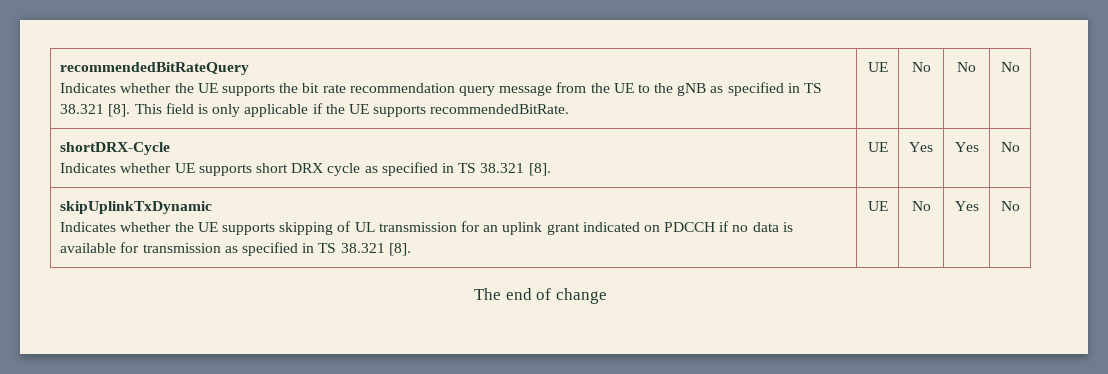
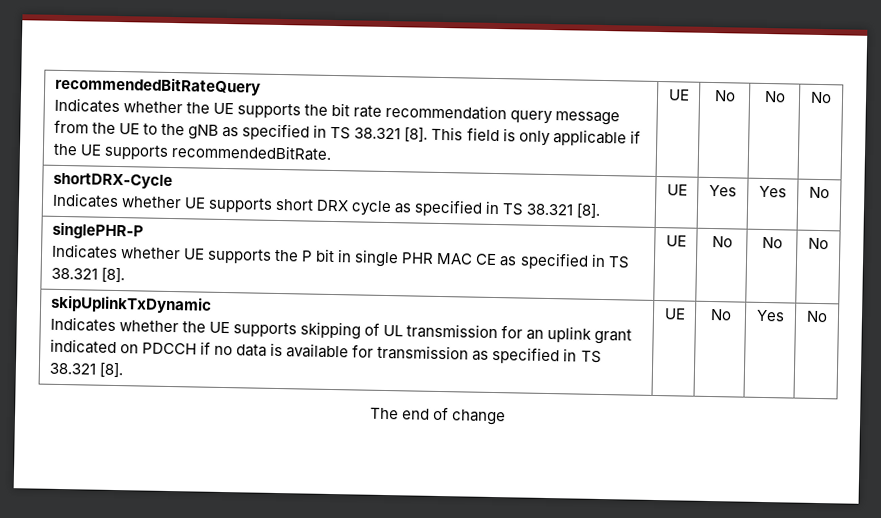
(1020, 147) none -> [51,221,144,240] [50,243,630,270] [50,267,125,283] [665,235,687,247] [711,236,733,248] [761,236,783,249] [808,237,829,250] // singlePHR-P // Indicates whether UE supports the P bit in single PHR MAC CE as specified in TS 38.321 [8]. | UE | No | No | No

